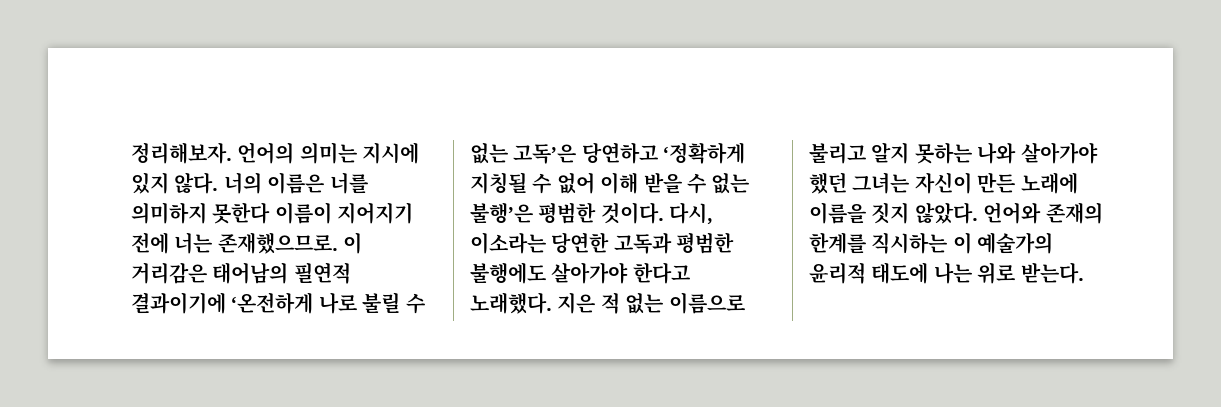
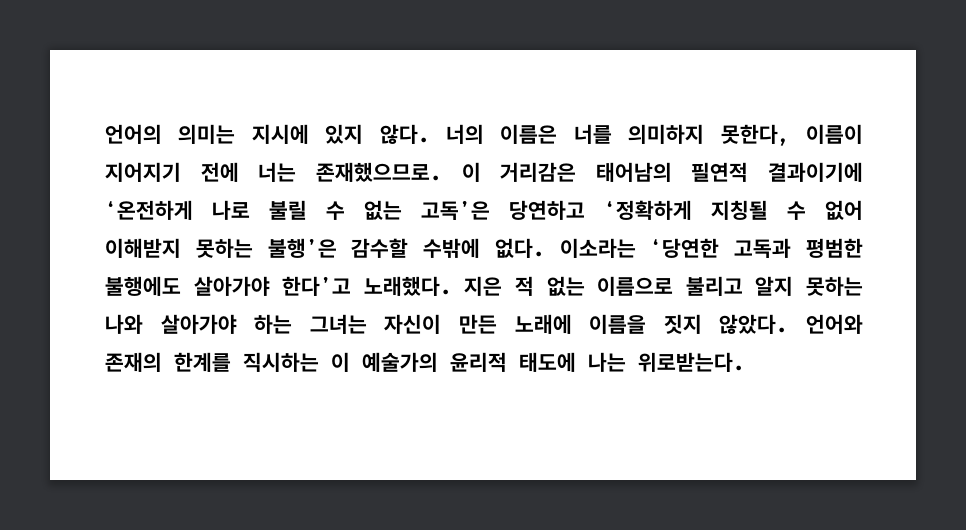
[131,142,232,164] 정리해보자. -> (105, 134) none
[212,202,271,224] 못한다 -> [720,124,790,146] 못한다,
[600,172,750,194] [470,202,714,225] [470,232,610,254] 이해 받을 수 없는 불행’은 평범한 것이다. 다시, 이소라는 당연한 -> [105,238,720,258] 이해받지 못하는 불행’은 감수할 수밖에 없다. 이소라는 ‘당연한
[632,262,690,284] 한다고 -> [282,276,352,296] 한다’고
[809,172,847,194] 했던 -> [254,314,293,334] 하는
[977,262,1084,284] 위로 받는다. -> [638,352,745,372] 위로받는다.

